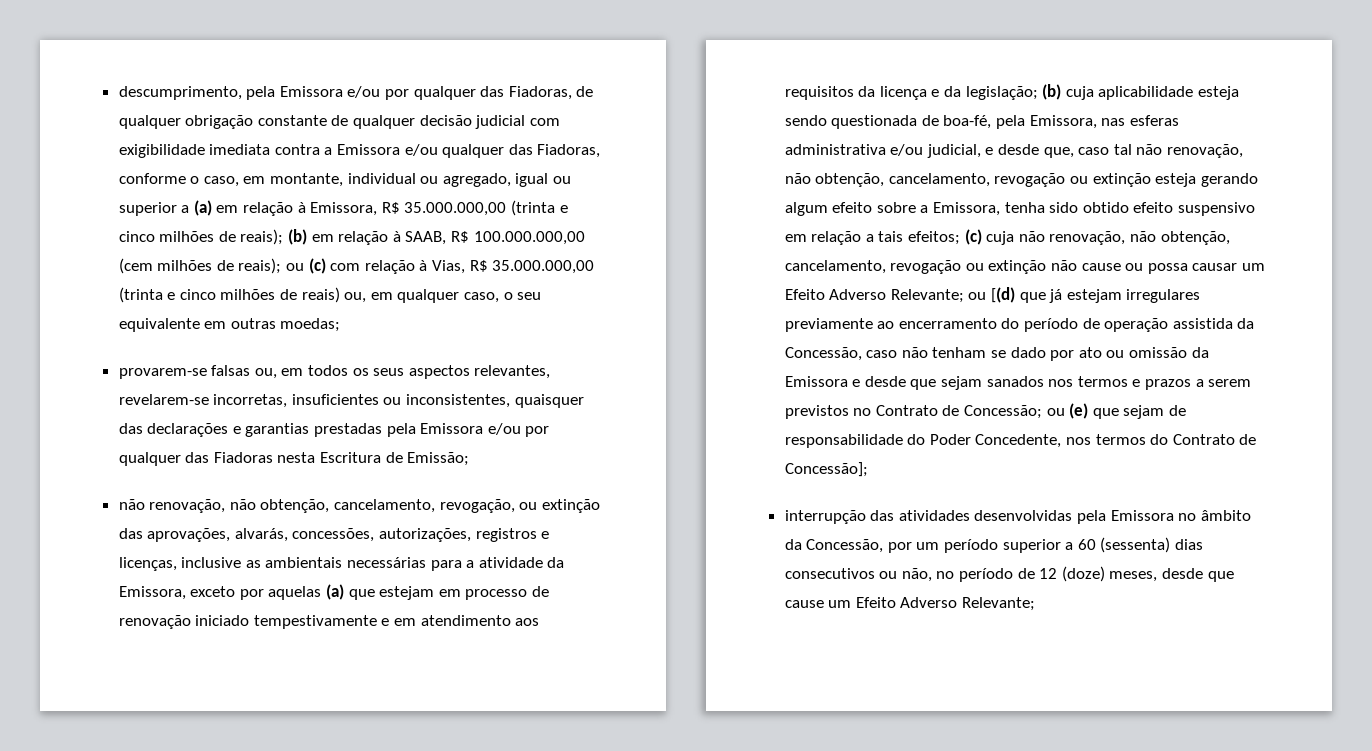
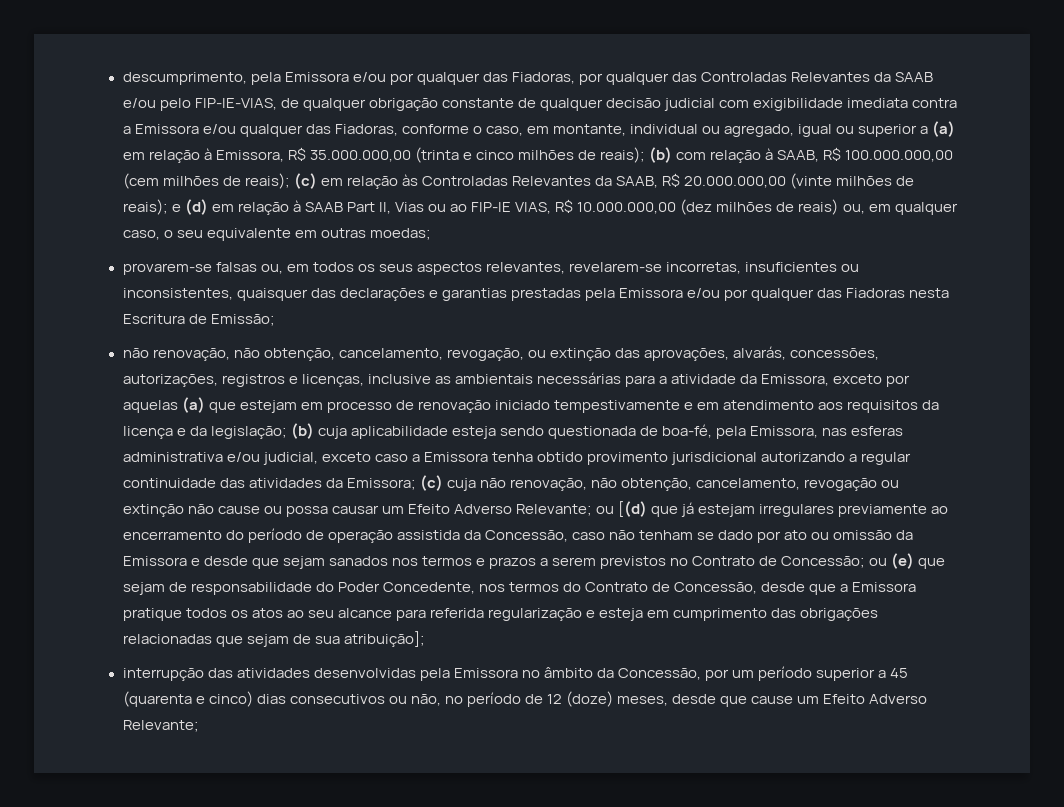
(572, 93) none -> [578,72,934,85] [122,98,277,111] por qualquer das Controladas Relevantes da SAAB e/ou pelo FIP-IE-VIAS,
[311,234,334,242] em -> [676,152,707,160] com
[286,258,595,274] [118,287,216,303] ou (c) com relação à Vias, R$ 35.000.000,00 (trinta e cinco -> [293,173,915,189] [122,199,713,215] (c) em relação às Controladas Relevantes da SAAB, R$ 20.000.000,00 (vinte milhões de reais); e (d) em relação à SAAB Part II, Vias ou ao FIP-IE VIAS, R$ 10.000.000,00 (dez
[985,144,1244,158] [784,173,1258,187] [784,202,1256,216] [784,231,961,245] e desde que, caso tal não renovação, não obtenção, cancelamento, revogação ou extinção esteja gerando algum efeito sobre a Emissora, tenha sido obtido efeito suspensivo em relação a tais efeitos; -> [321,452,912,465] [122,478,416,490] exceto caso a Emissora tenha obtido provimento jurisdicional autorizando a regular continuidade das atividades da Emissora;
[784,462,868,477] Concessão]; -> [674,582,917,595] [122,608,879,621] [122,631,425,647] Concessão, desde que a Emissora pratique todos os atos ao seu alcance para referida regularização e esteja em cumprimento das obrigações relacionadas que sejam de sua atribuição];
[1077,537,1171,553] 60 (sessenta) -> [890,668,909,678] [122,691,253,707] 45 (quarenta e cinco)

